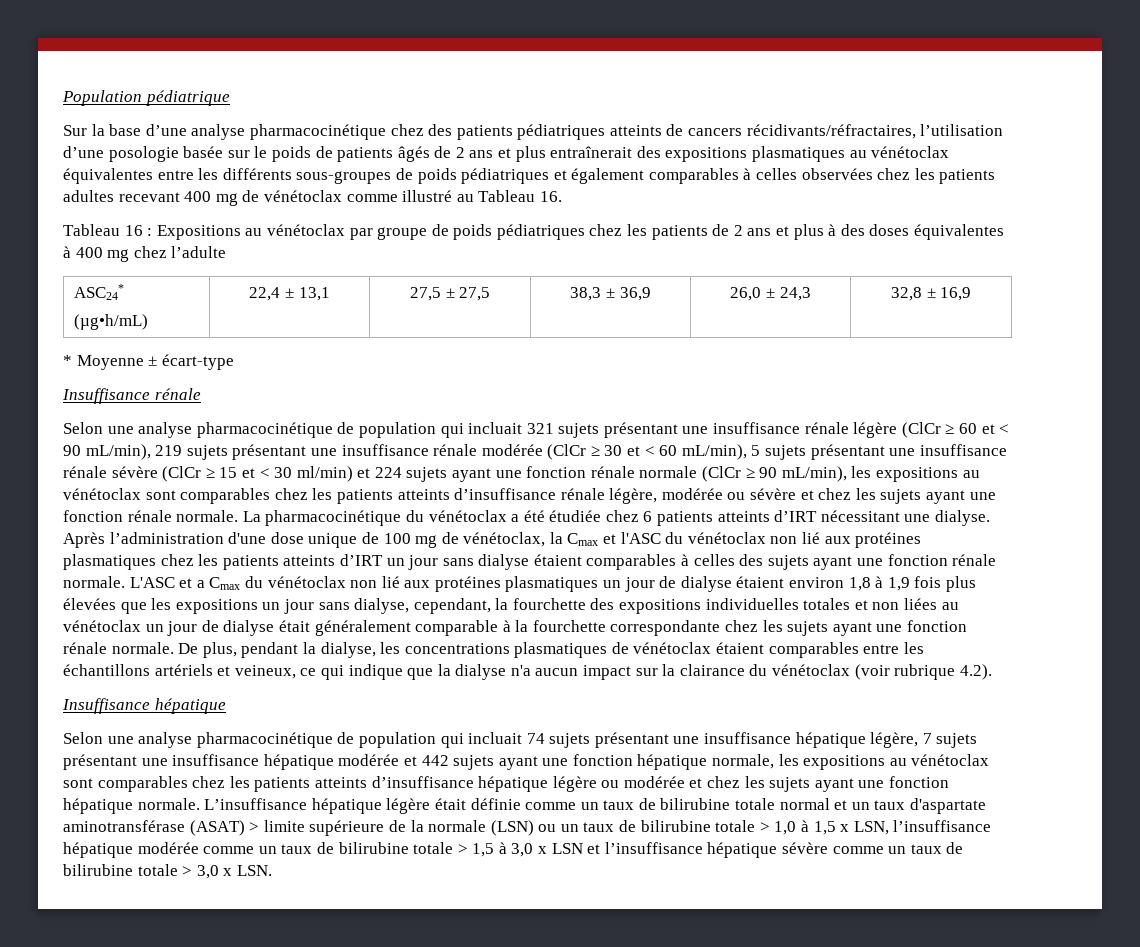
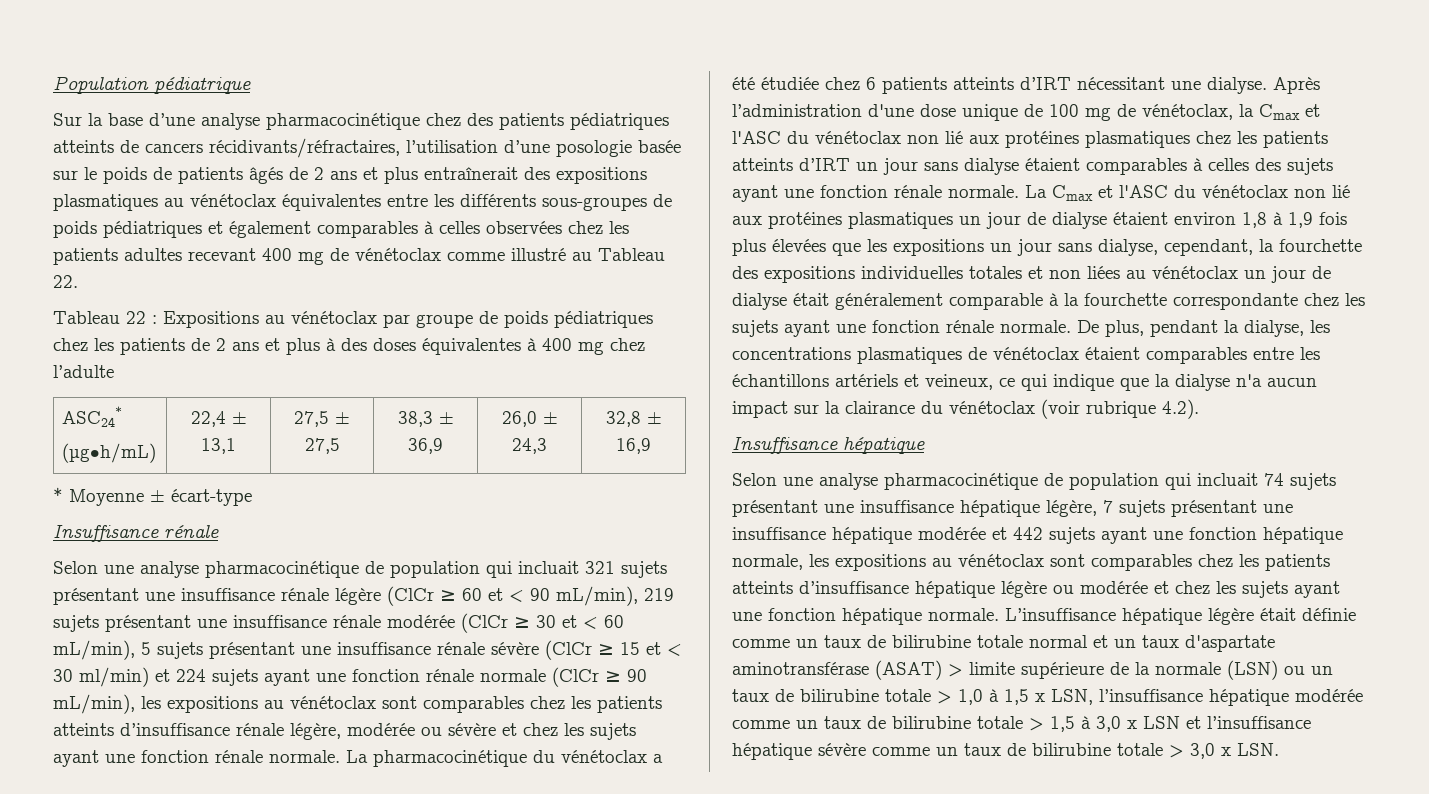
[539,191,562,202] [63,224,143,236] 16. // Tableau 16 -> [53,275,78,288] [53,311,146,324] 22. // Tableau 22
[129,577,241,590] L'ASC et a Cmax -> [1025,185,1168,201] La Cmax et l'ASC

